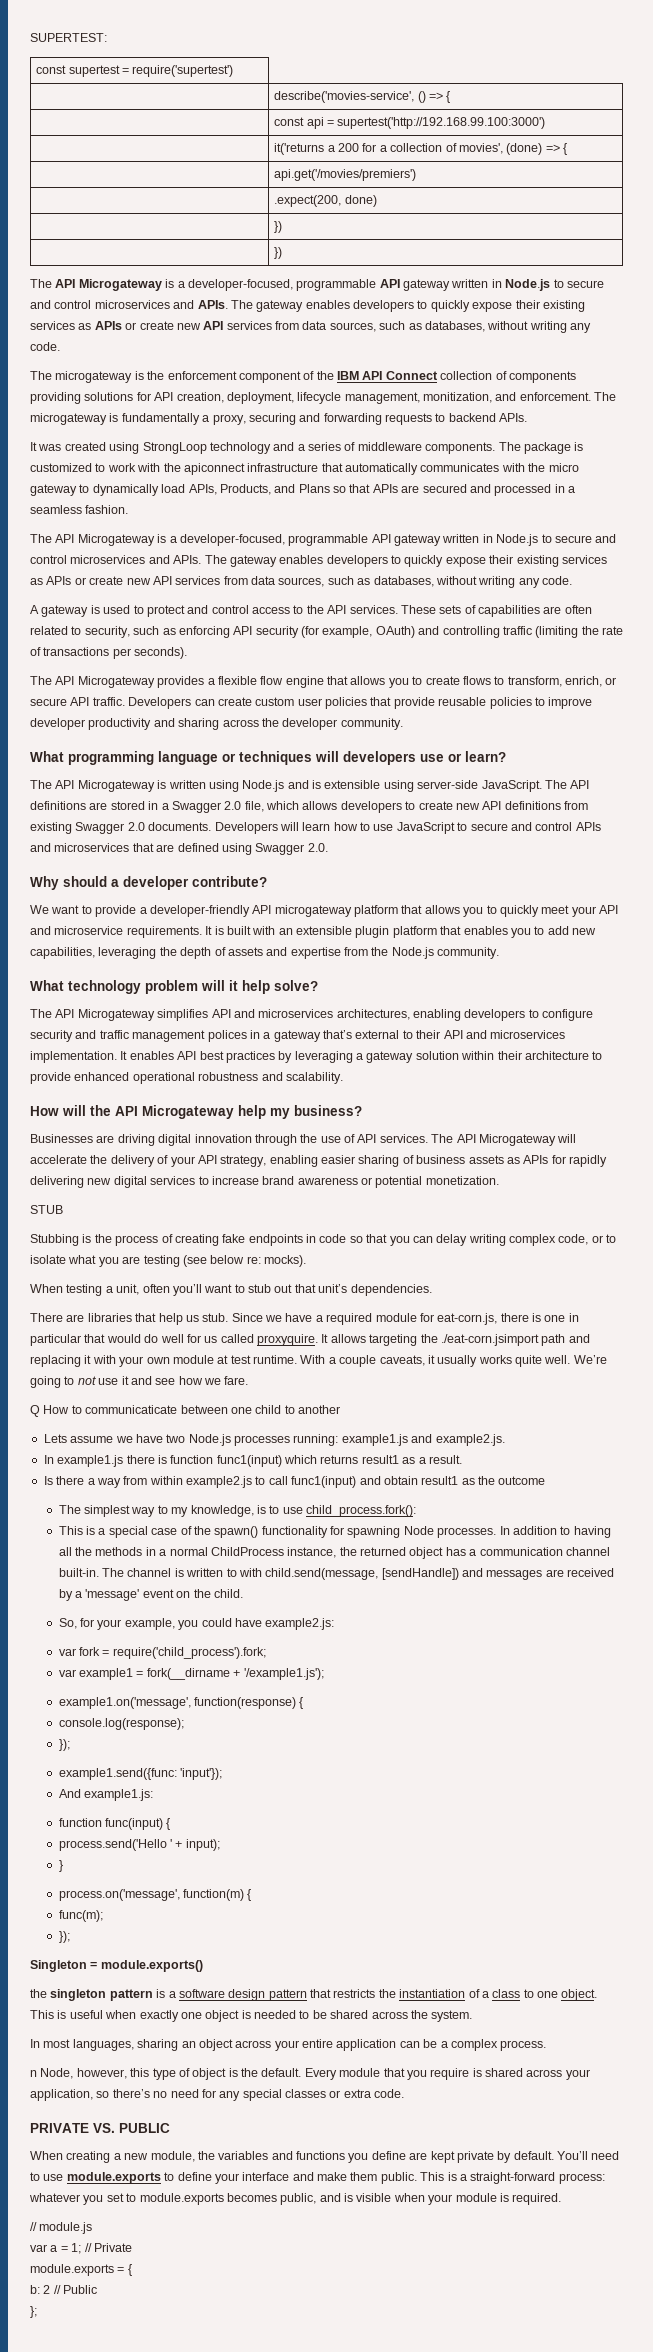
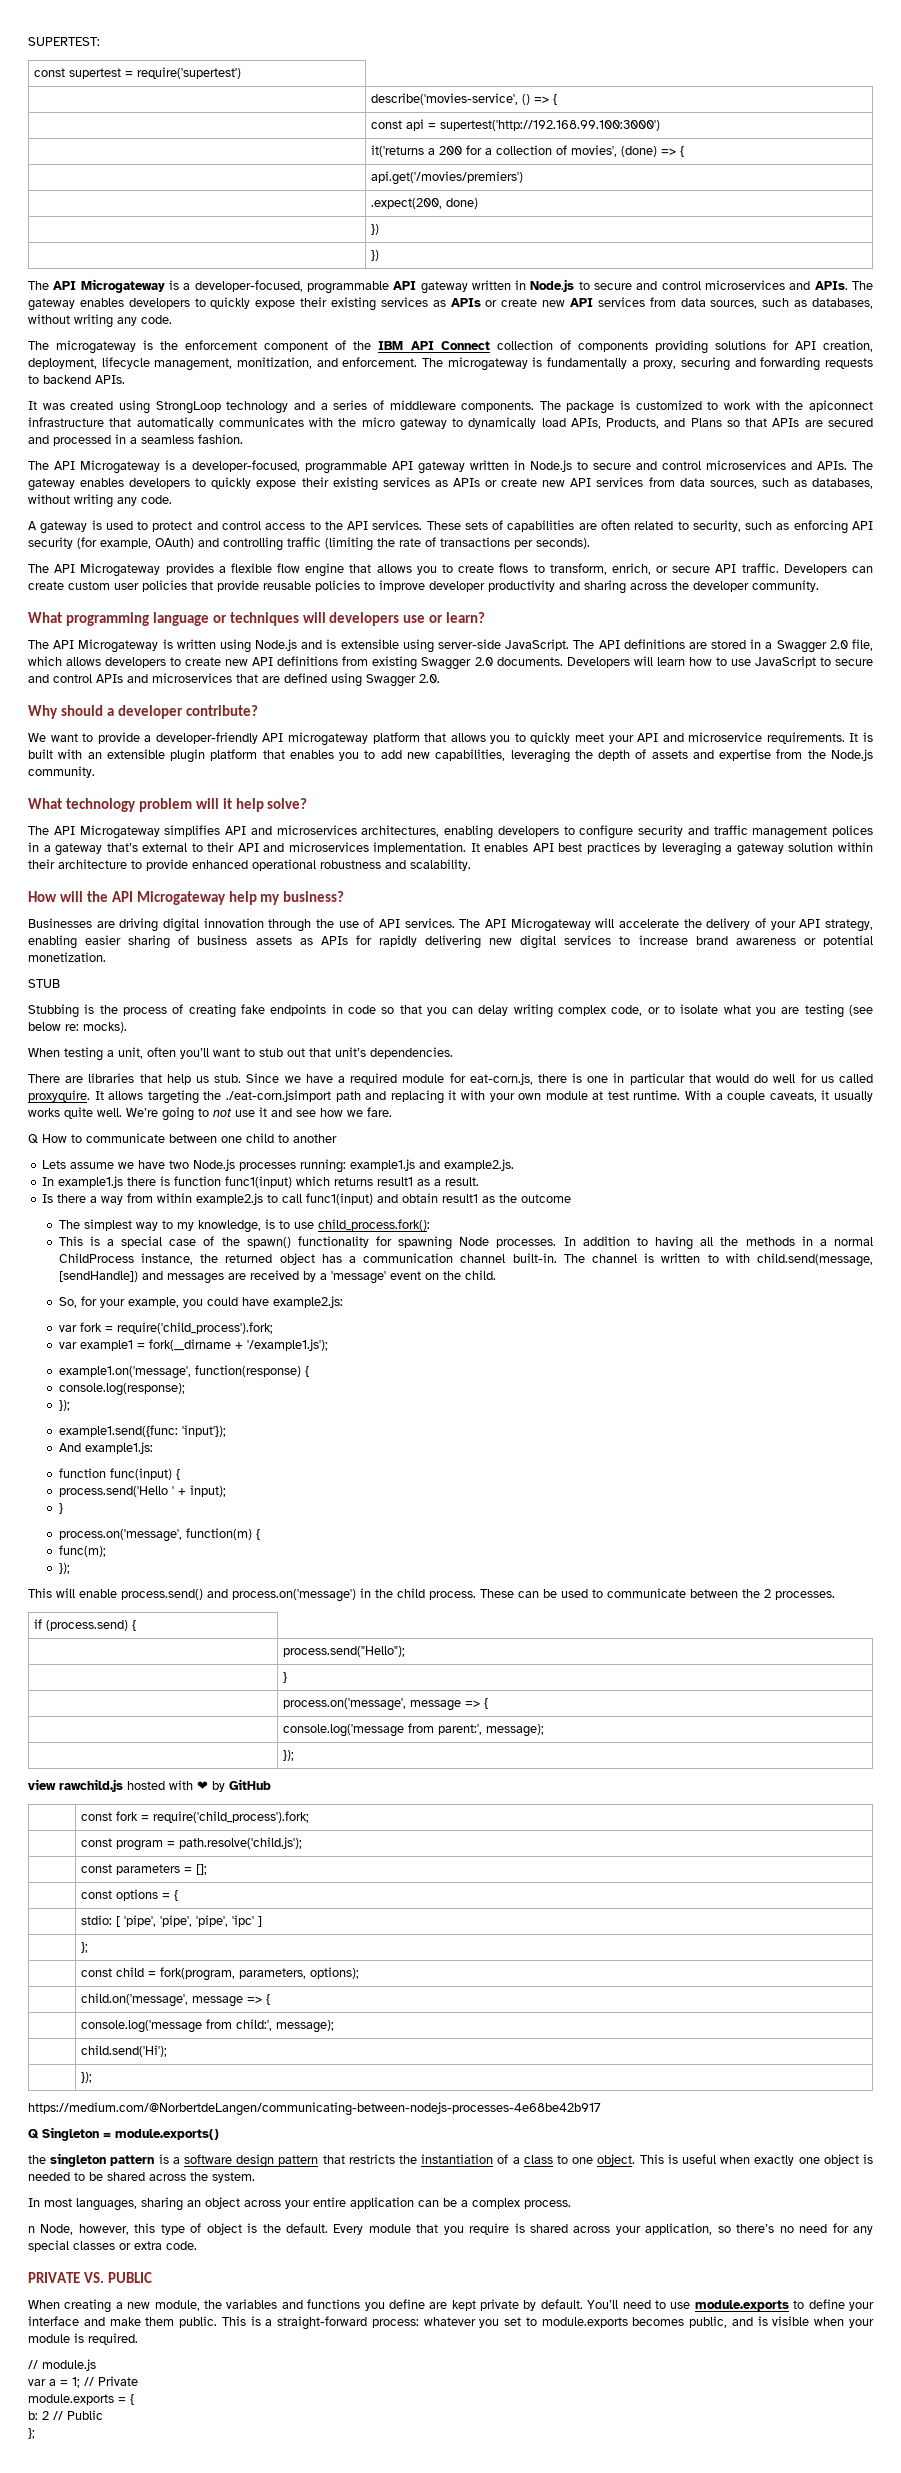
[85,1405,178,1414] communicaticate -> [86,1133,165,1143] communicate
(70, 1937) none -> [28,1588,835,1602] [33,1619,136,1631] [282,1646,405,1657] [282,1672,287,1683] [282,1698,488,1711] [282,1723,544,1737] [282,1750,294,1761] [28,1779,271,1792] [80,1811,309,1823] [80,1837,302,1851] [80,1864,207,1875] [80,1889,178,1901] [80,1915,262,1927] [80,1942,88,1953] [80,1967,359,1981] [80,1993,270,2007] [80,2019,334,2033] [80,2045,167,2057] [80,2072,92,2083] [28,2102,601,2116] [28,2129,39,2139] This will enable process.send() and process.on('message') in the child process. These can be used to communicate between the 2 processes. // if (process.send) { // | process.send("Hello"); // | } // | process.on('message', message => { // | console.log('message from parent:', message); // | }); // view rawchild.js hosted with ❤ by GitHub // | const fork = require('child_process').fork; // | const program = path.resolve('child.js'); // | const parameters = []; // | const options = { // | stdio: [ 'pipe', 'pipe', 'pipe', 'ipc' ] // | }; // | const child = fork(program, parameters, options); // | child.on('message', message => { // | console.log('message from child:', message); // | child.send('Hi'); // | }); // https://medium.com/@NorbertdeLangen/communicating-between-nodejs-processes-4e68be42b917 // Q

